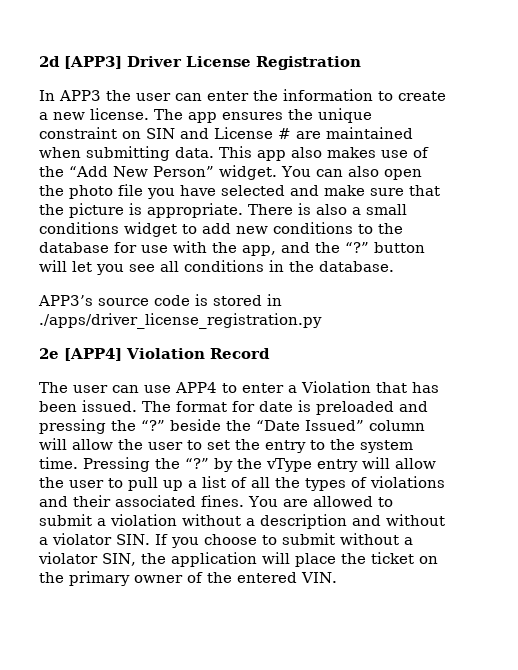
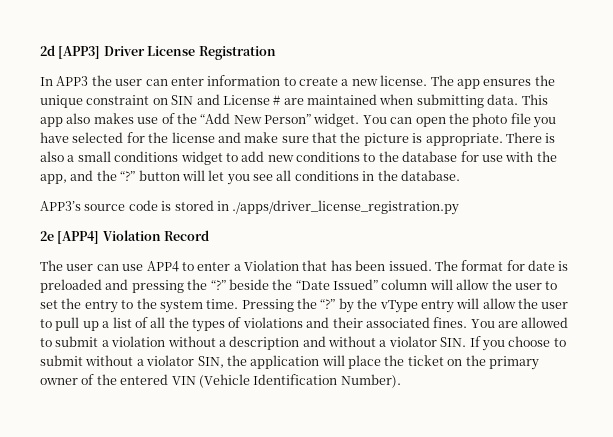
[253,90,278,101] the -> (204, 81) none
[347,166,379,177] also -> (413, 120) none
(285, 190) none -> [126,132,215,143] for the license
[301,572,337,583] VIN. -> [171,374,401,388] VIN (Vehicle Identification Number).

